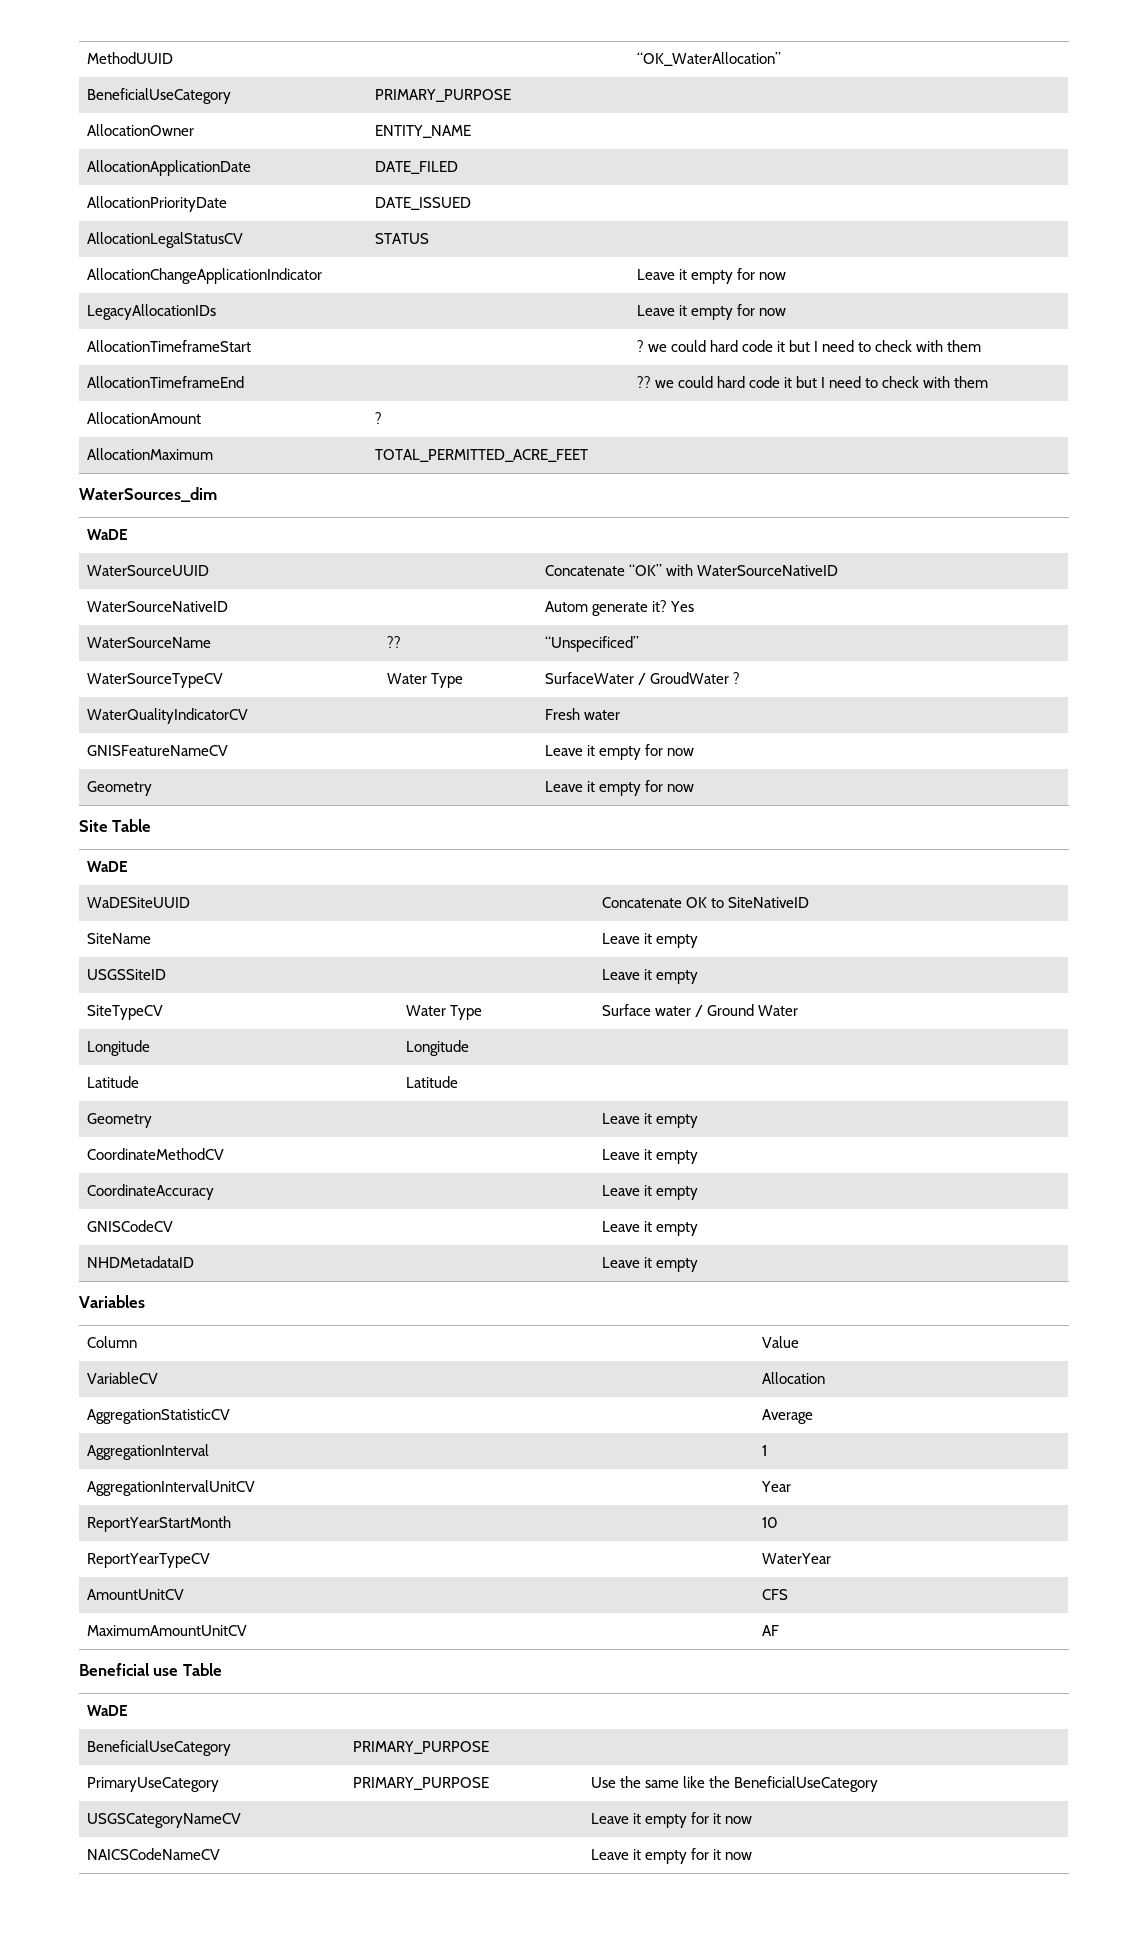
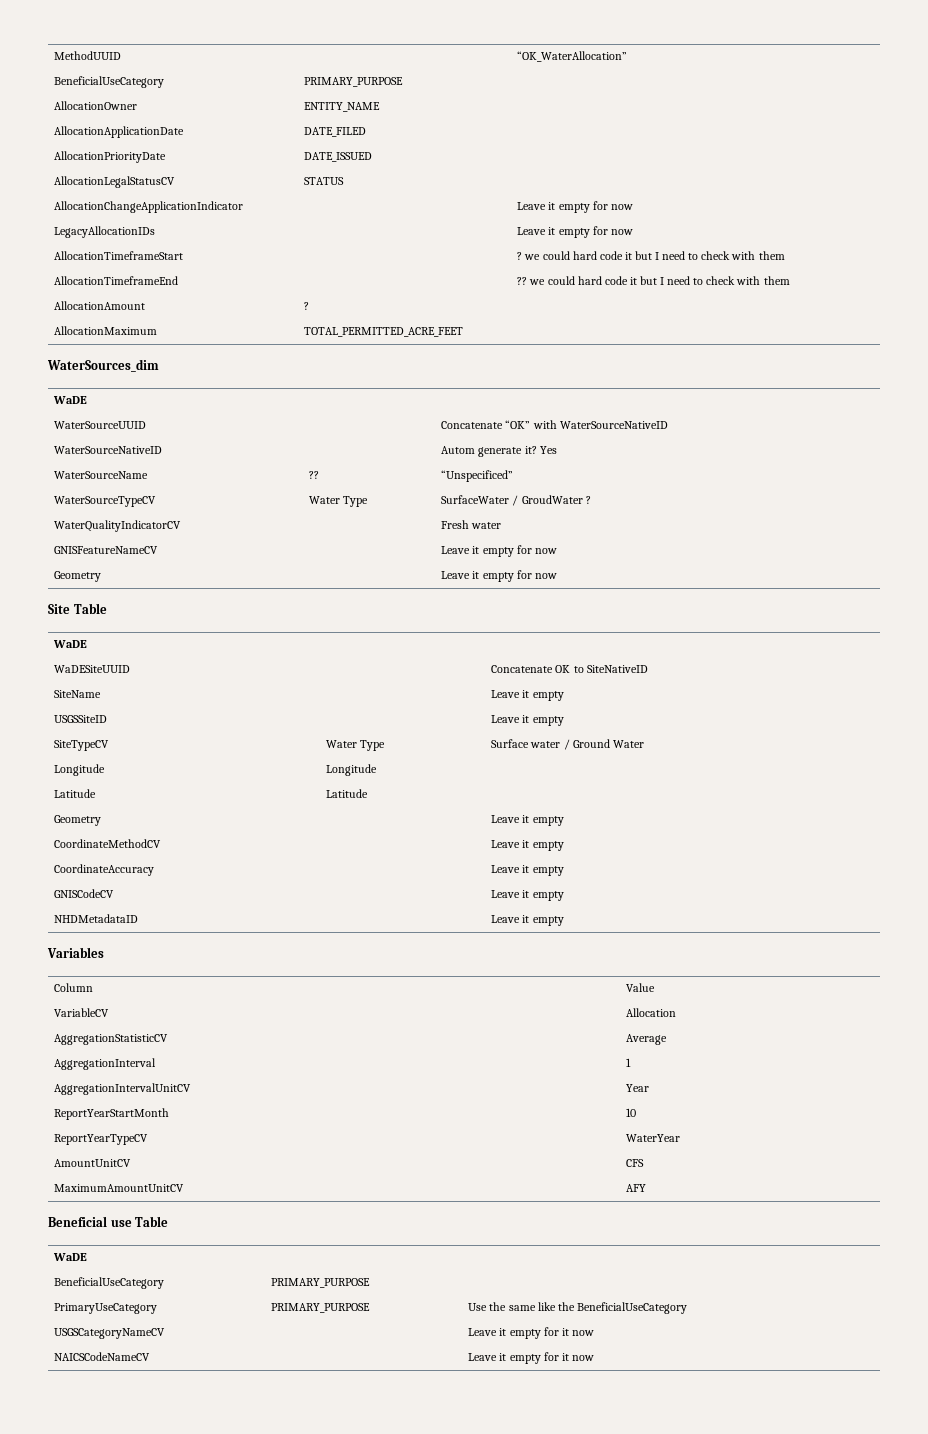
[761,1625,779,1636] AF -> [626,1184,647,1192] AFY

